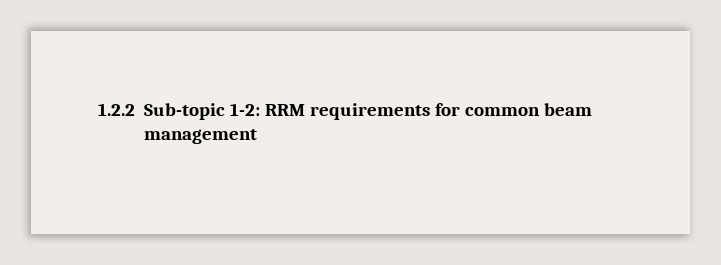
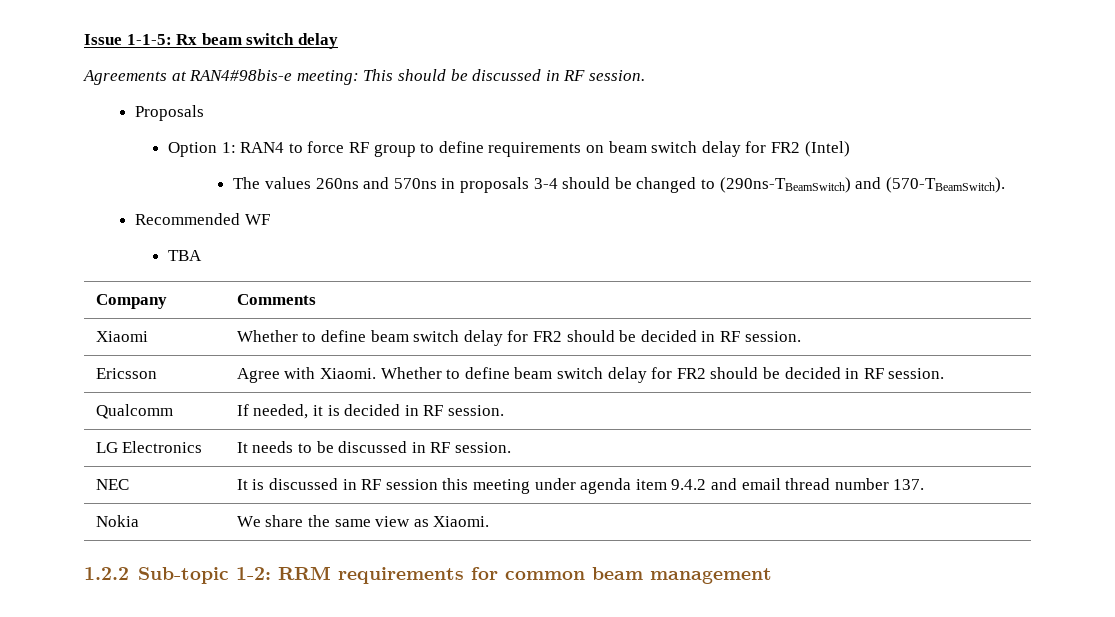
(98, 109) none -> [84,33,338,49] [83,69,645,85] [135,105,205,121] [168,141,850,157] [233,177,1005,193] [135,213,270,225] [168,250,203,261] [95,294,167,309] [236,294,316,305] [95,331,148,342] [236,330,801,346] [95,368,157,379] [236,367,945,383] [95,404,173,419] [236,404,504,419] [95,441,203,453] [236,441,511,453] [95,479,129,490] [236,478,925,494] [95,515,139,527] [236,515,490,527] Issue 1-1-5: Rx beam switch delay // Agreements at RAN4#98bis-e meeting: This should be discussed in RF session. // Proposals // Option 1: RAN4 to force RF group to define requirements on beam switch delay for FR2 (Intel) // The values 260ns and 570ns in proposals 3-4 should be changed to (290ns-TBeamSwitch) and (570-TBeamSwitch). // Recommended WF // TBA // Company | Comments // Xiaomi | Whether to define beam switch delay for FR2 should be decided in RF session. // Ericsson | Agree with Xiaomi. Whether to define beam switch delay for FR2 should be decided in RF session. // Qualcomm | If needed, it is decided in RF session. // LG Electronics | It needs to be discussed in RF session. // NEC | It is discussed in RF session this meeting under agenda item 9.4.2 and email thread number 137. // Nokia | We share the same view as Xiaomi. //

